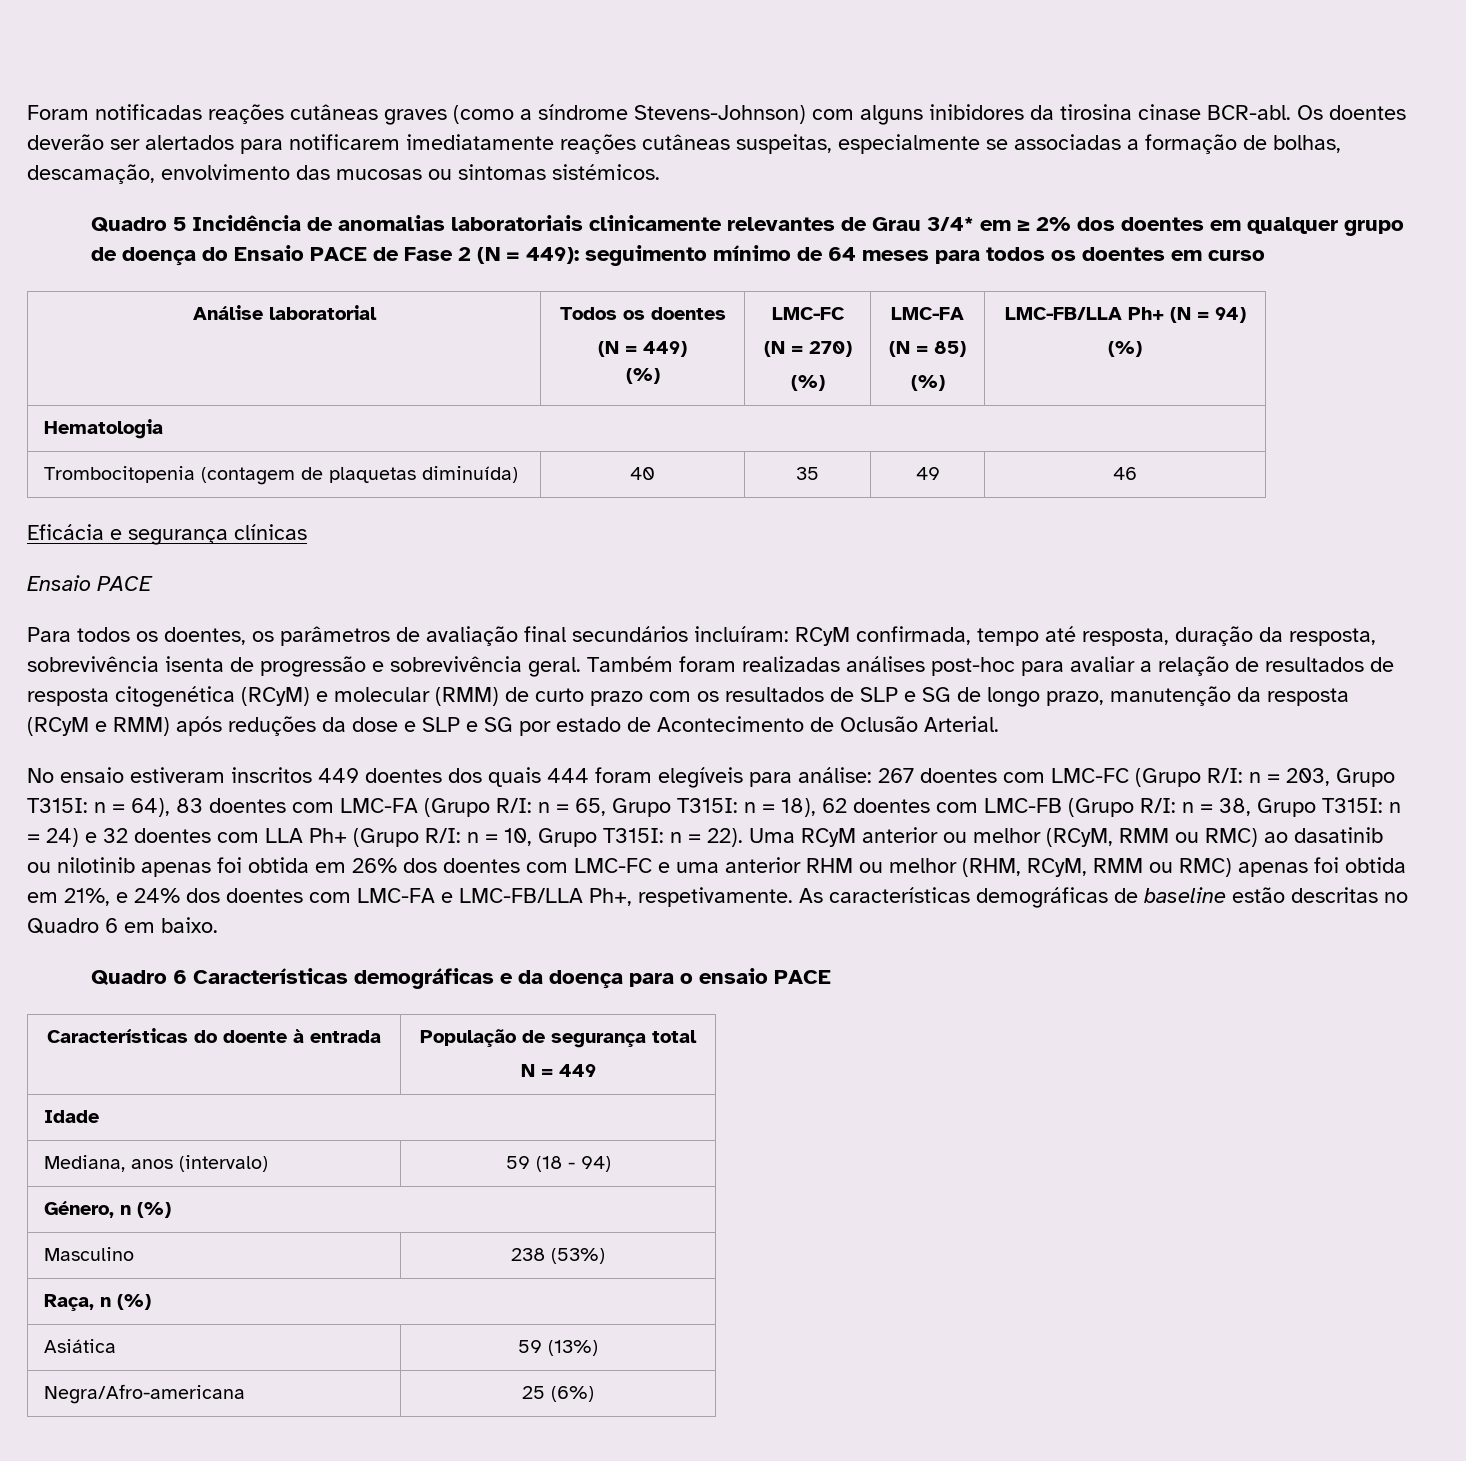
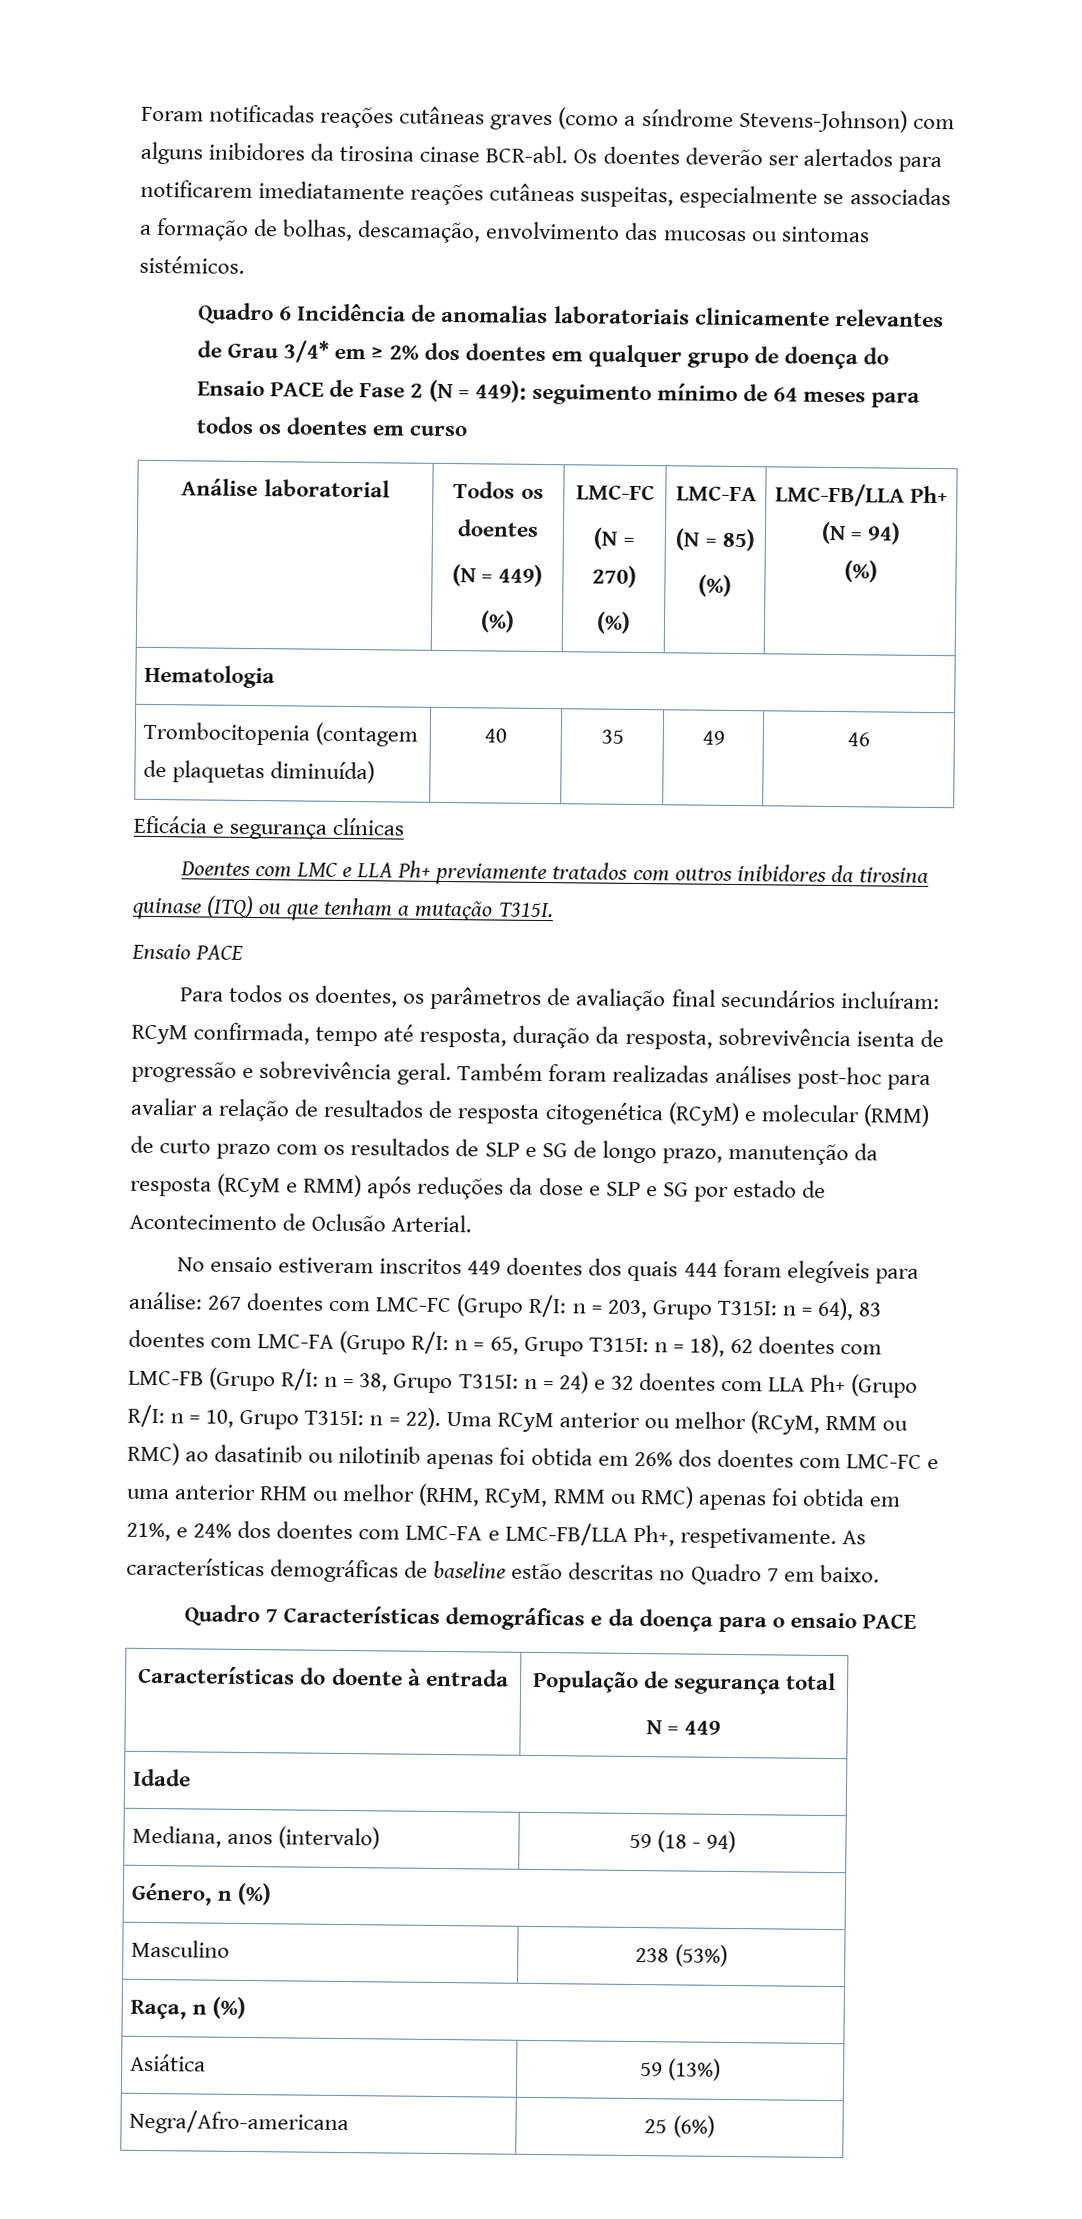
[173,217,187,231] 5 -> [279,306,293,321] 6
(307, 532) none -> [179,860,929,886] [132,895,554,922] // Doentes com LMC e LLA Ph+ previamente tratados com outros inibidores da tirosina quinase (ITQ) ou que tenham a mutação T315I.
[105,918,118,933] 6 -> [766,1568,779,1582] 7
[173,970,188,984] 6 -> [265,1609,279,1623] 7

